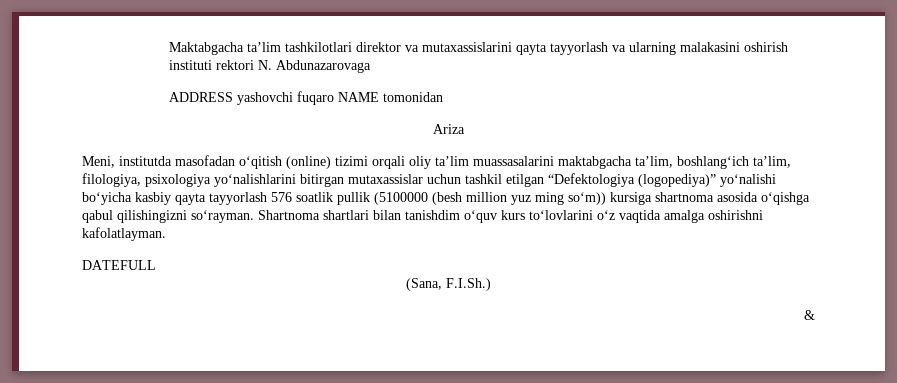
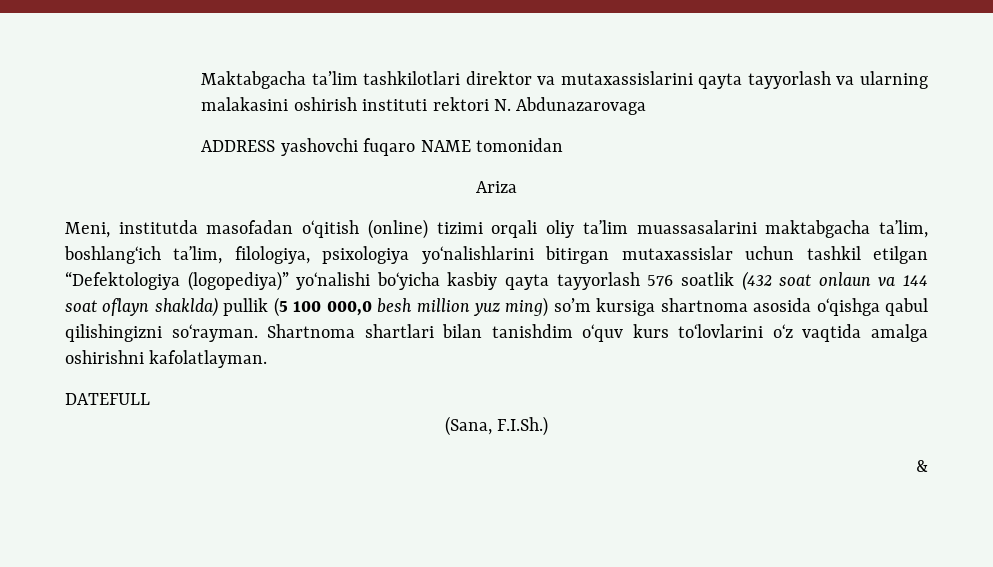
[337,192,606,205] pullik (5100000 (besh million yuz ming soʻm)) -> [741,271,929,291] [65,297,591,317] (432 soat onlaun va 144 soat oflayn shaklda) pullik (5 100 000,0 besh million yuz ming) so’m

